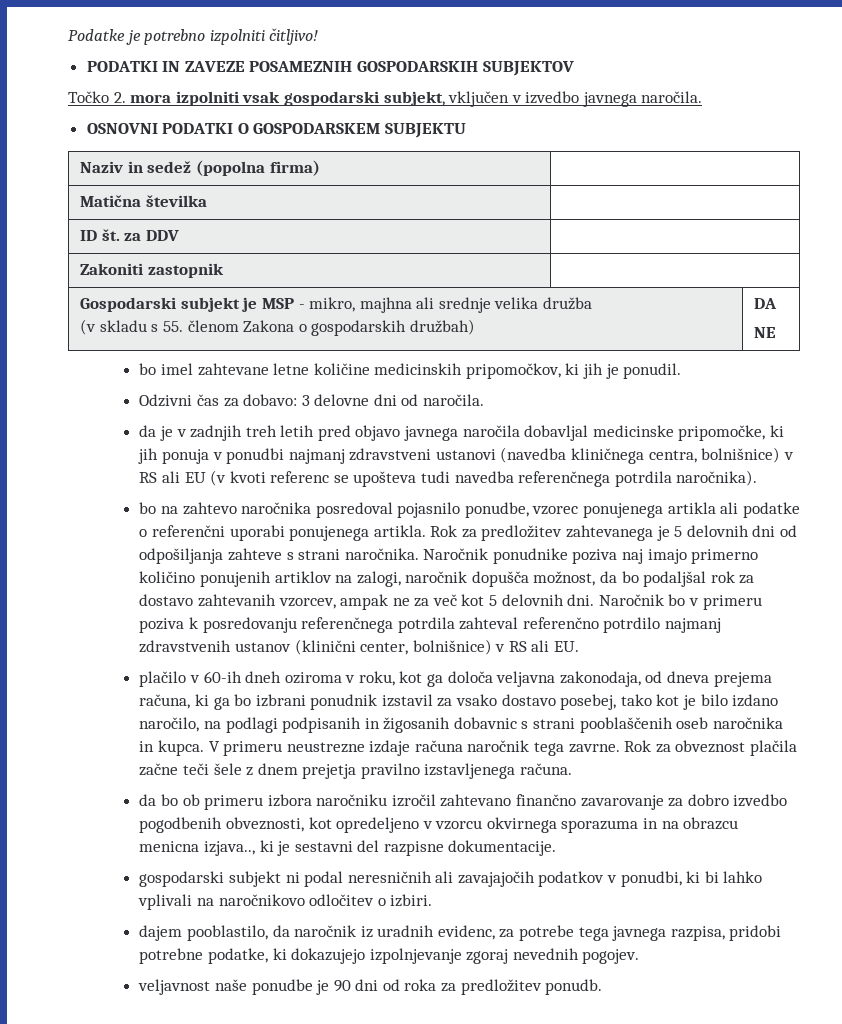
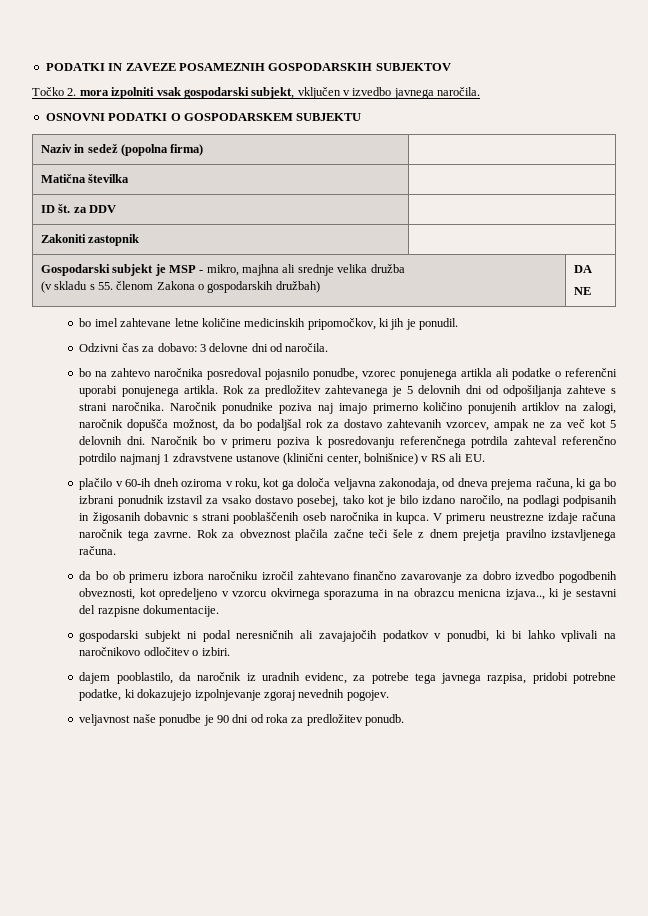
[68,28,319,45] Podatke je potrebno izpolniti čitljivo! // -> (45, 67) none
[139,425,785,441] [138,447,794,464] [139,470,758,487] // da je v zadnjih treh letih pred objavo javnega naročila dobavljal medicinske pripomočke, ki jih ponuja v ponudbi najmanj zdravstveni ustanovi (navedba kliničnega centra, bolnišnice) v RS ali EU (v kvoti referenc se upošteva tudi navedba referenčnega potrdila naročnika). -> (329, 347) none
[139,640,291,653] zdravstvenih ustanov -> [163,453,280,462] 1 zdravstvene ustanove

